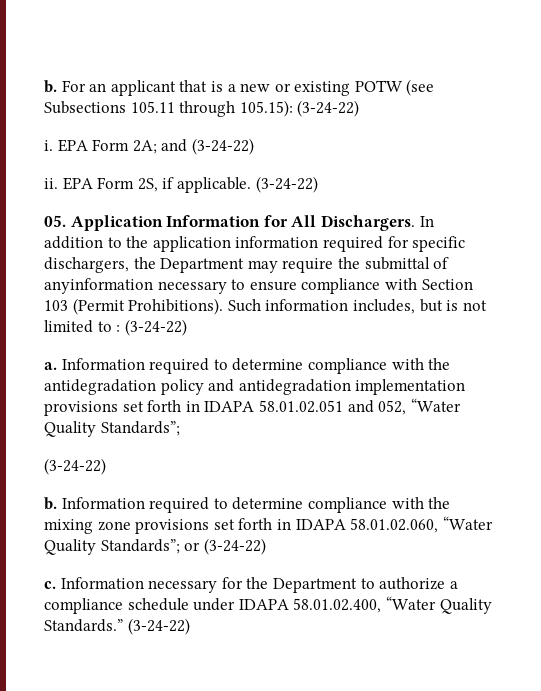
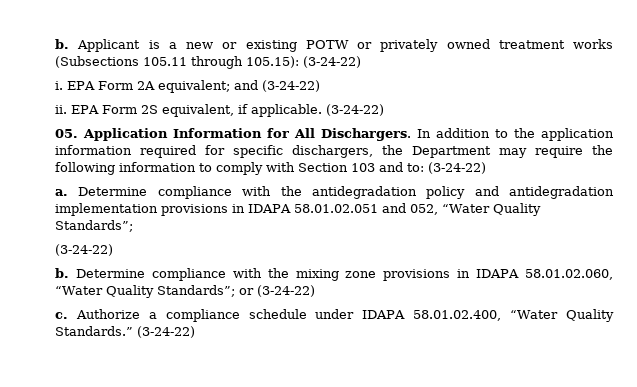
[44,80,208,96] b. For an applicant that -> [55,39,141,52] b. Applicant
[406,79,435,96] [44,101,126,114] (see Subsections -> [357,39,613,52] [55,56,139,68] or privately owned treatment works (Subsections
[132,140,157,154] 2A; -> [136,80,230,93] 2A equivalent;
[137,178,158,192] 2S, -> [140,104,234,117] 2S equivalent,
[364,257,450,270] [44,278,473,294] [44,298,487,315] [44,319,187,336] [44,358,304,374] submittal of anyinformation necessary to ensure compliance with Section 103 (Permit Prohibitions). Such information includes, but is not limited to : (3-24-22) // a. Information required to determine -> [55,162,486,175] [55,187,148,196] following information to comply with Section 103 and to: (3-24-22) // a. Determine
[122,400,182,412] set forth -> (228, 210) none
[61,497,304,513] Information required to determine -> [75,269,145,278] Determine
[213,518,273,530] set forth -> (451, 275) none
[60,577,446,593] Information necessary for the Department to authorize -> [75,309,140,319] Authorize

